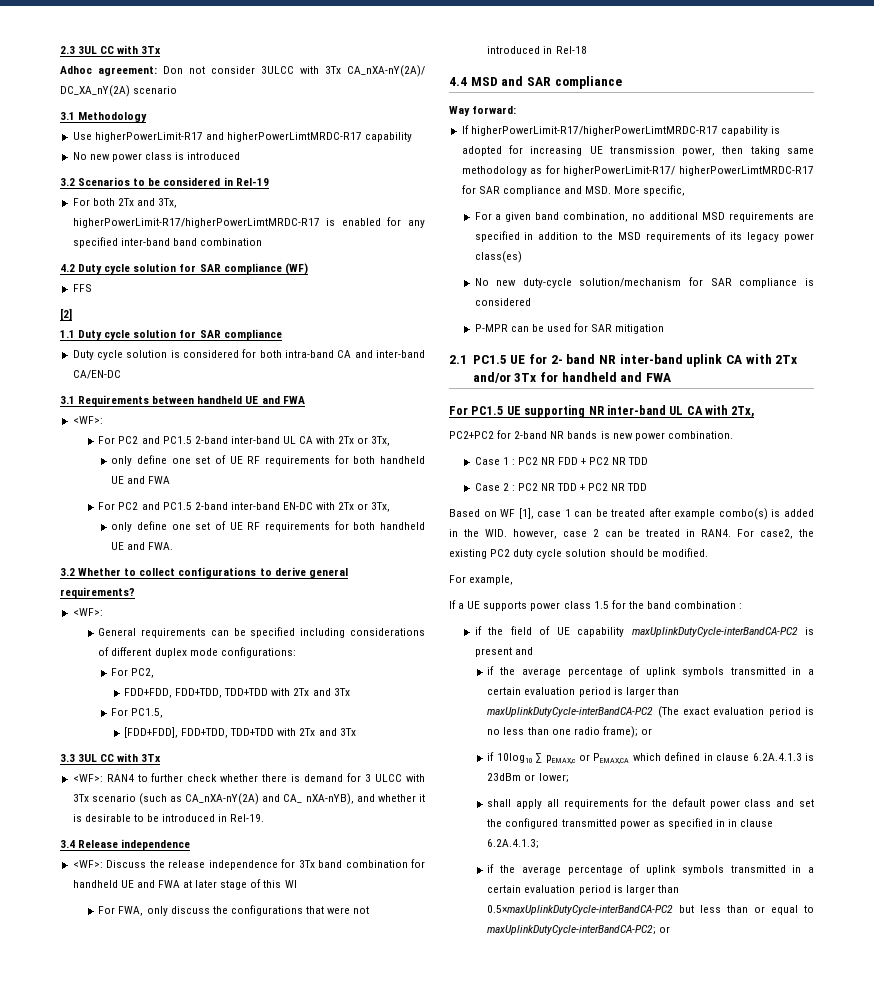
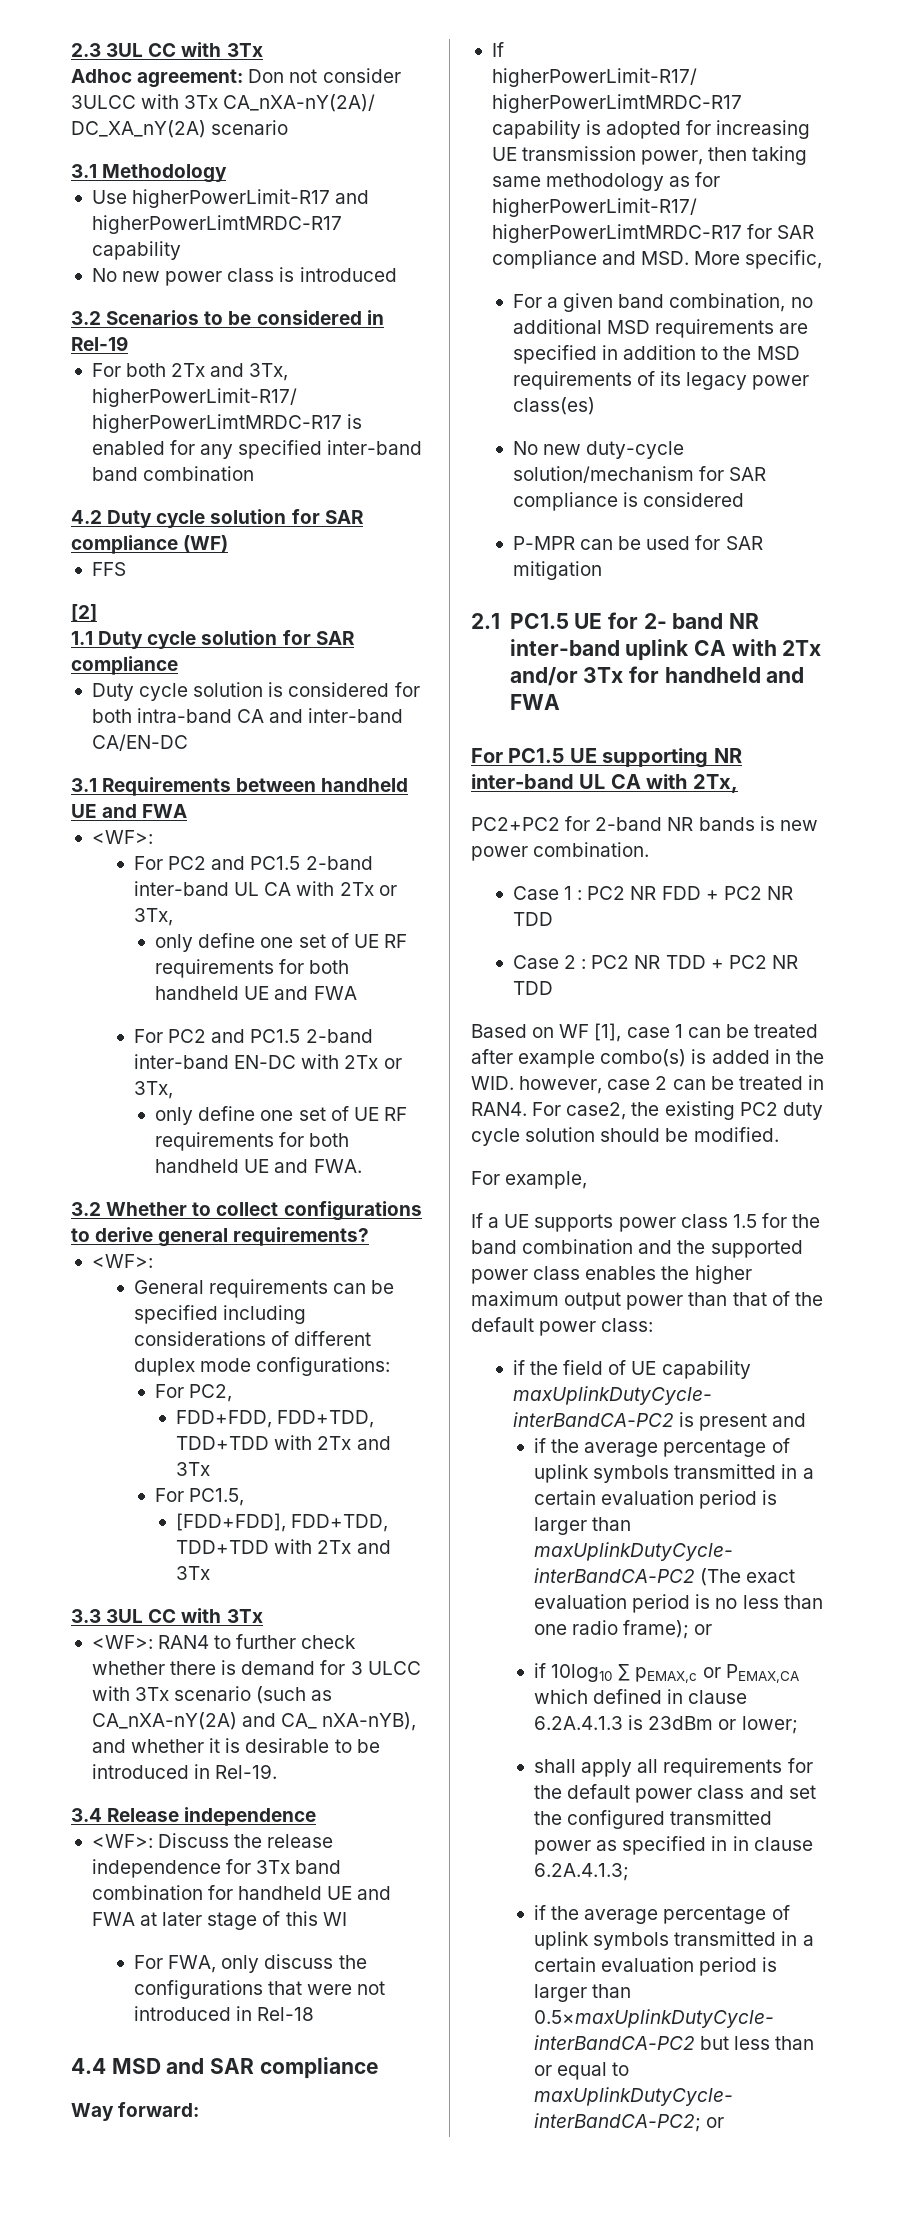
[739,603,743,609] : -> [638,1240,803,1258] [471,1265,752,1284] [471,1291,823,1310] [471,1317,654,1336] and the supported power class enables the higher maximum output power than that of the default power class:

